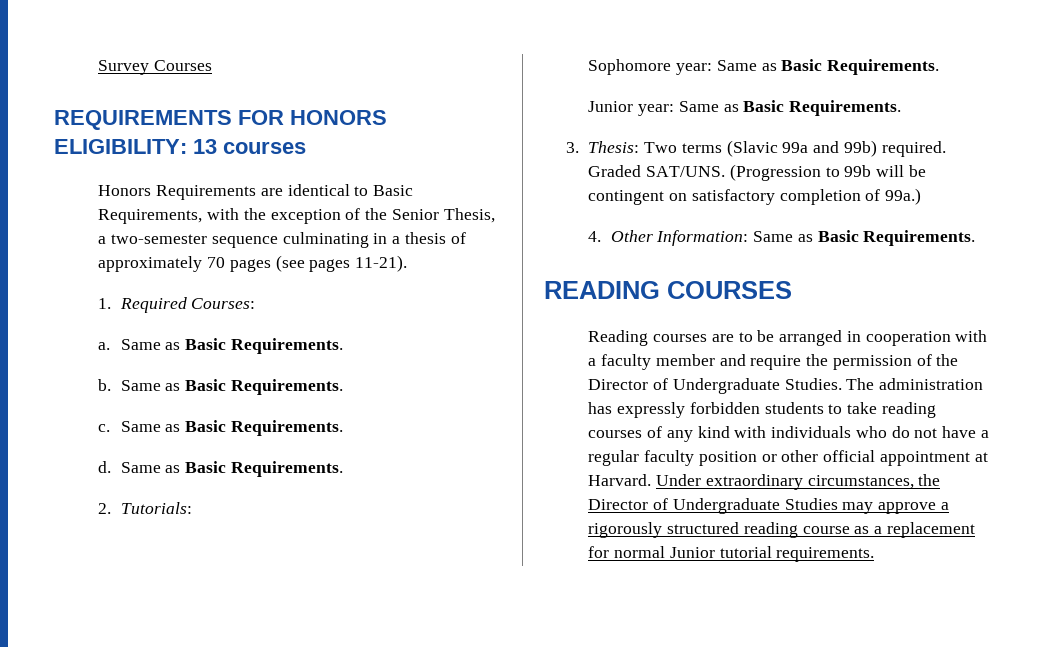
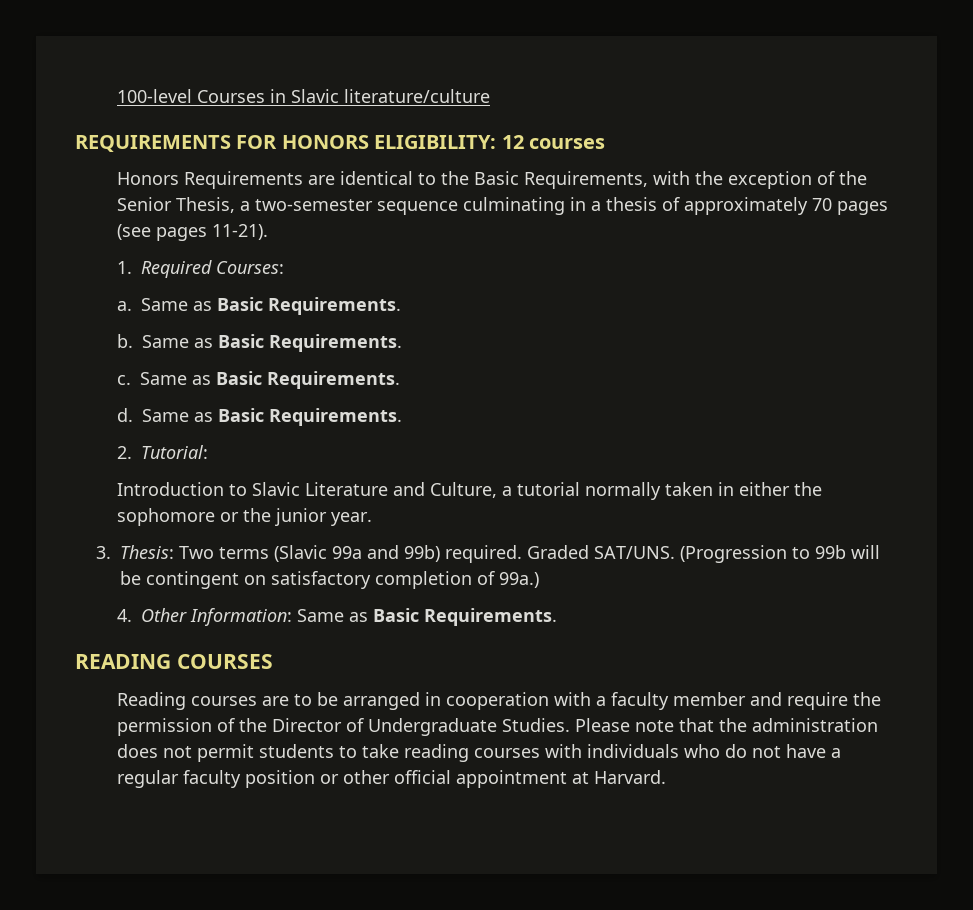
[98,60,150,75] Survey -> [116,89,192,103] 100-level
(213, 65) none -> [269,89,490,103] in Slavic literature/culture
[193,139,217,154] 13 -> [501,135,524,149] 12
(369, 191) none -> [440,171,469,185] the
[120,502,192,514] [588,59,940,75] [588,100,902,116] Tutorials: // Sophomore year: Same as Basic Requirements. // Junior year: Same as Basic Requirements. -> [140,445,208,459] [116,482,822,500] [116,508,372,526] Tutorial: // Introduction to Slavic Literature and Culture, a tutorial normally taken in either the sophomore or the junior year.
[846,378,984,390] [588,402,760,418] The administration has expressly forbidden -> [574,718,878,732] [116,744,254,762] Please note that the administration does not permit
[647,426,730,442] of any kind -> (540, 753) none
[656,474,941,490] [588,498,949,514] [588,522,975,538] [588,546,875,562] Under extraordinary circumstances, the Director of Undergraduate Studies may approve a rigorously structured reading course as a replacement for normal Junior tutorial requirements. -> (666, 777) none

